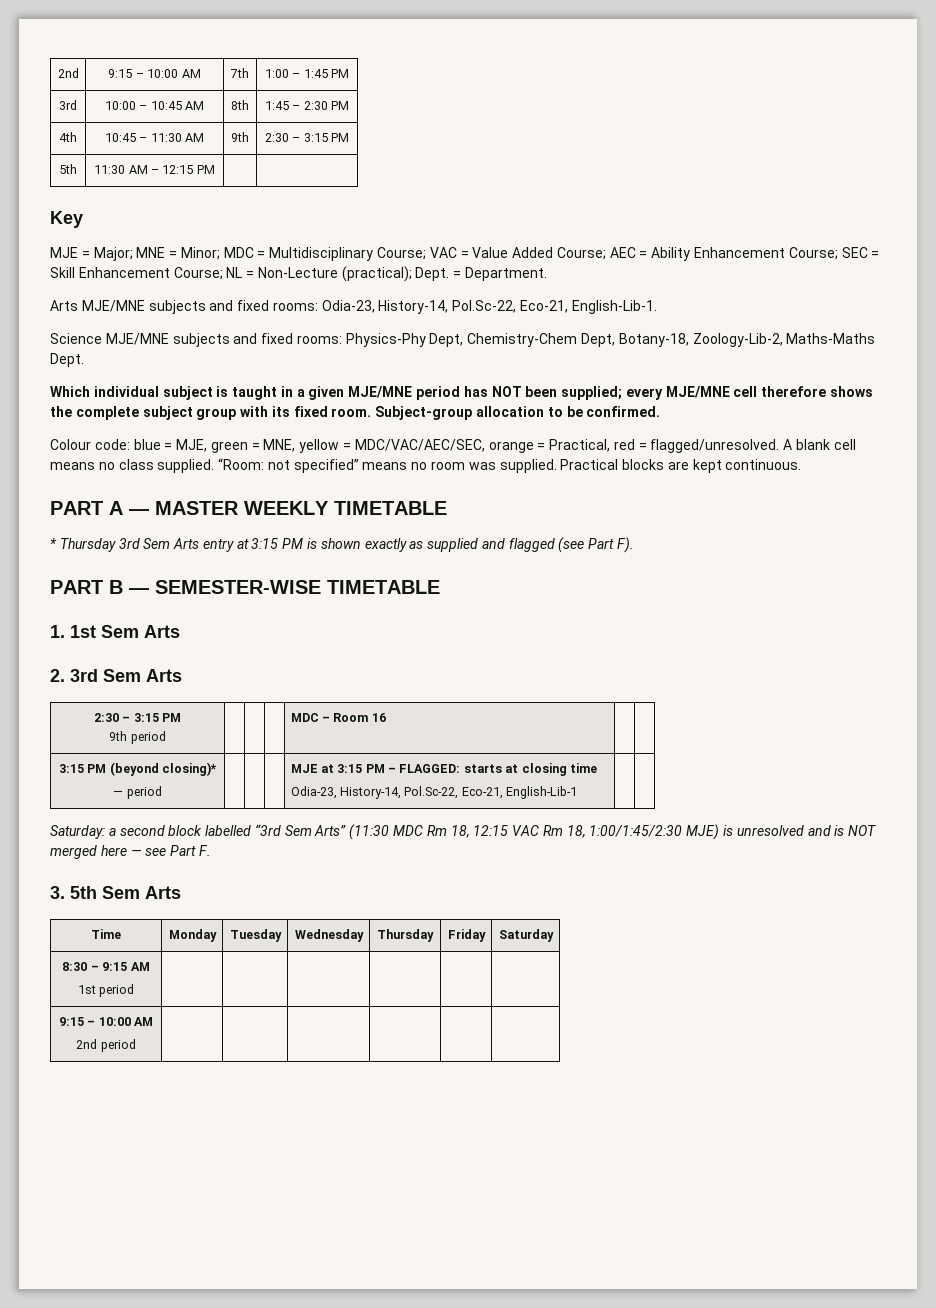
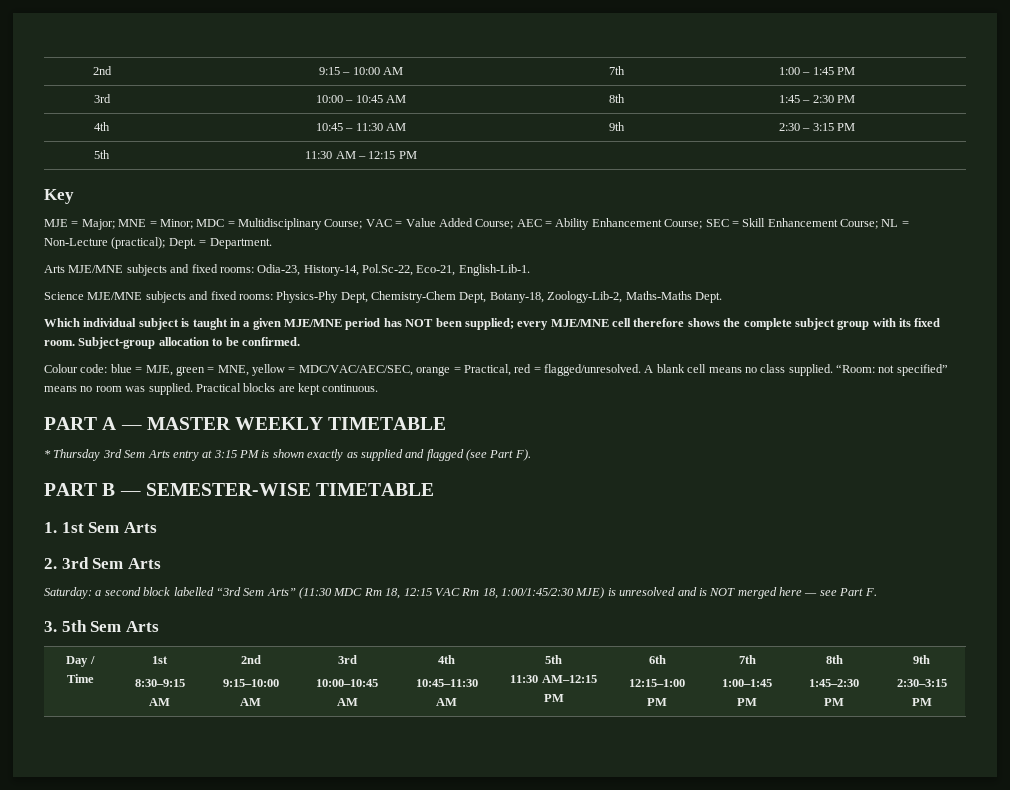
[93,713,182,722] [109,731,166,744] [290,713,386,722] [58,762,218,776] [113,786,162,799] [290,763,597,776] [290,786,578,799] // 2:30 – 3:15 PM // 9th period | | | | MDC – Room 16 | | // 3:15 PM (beyond closing)* // — period | | | | MJE at 3:15 PM – FLAGGED: starts at closing time // Odia-23, History-14, Pol.Sc-22, Eco-21, English-Lib-1 | | -> (161, 563) none
(181, 892) none -> [66,656,95,667] Day /
[168,929,217,942] [229,929,282,942] [294,929,364,942] [377,929,434,942] [447,929,486,942] [498,929,554,942] [62,962,150,971] [77,984,135,997] [58,1017,154,1026] [76,1039,136,1052] Monday | Tuesday | Wednesday | Thursday | Friday | Saturday // 8:30 – 9:15 AM // 1st period | | | | | | // 9:15 – 10:00 AM // 2nd period | | | | | | -> [152,656,168,664] [134,679,185,687] [149,698,170,706] [240,655,261,664] [222,679,279,687] [240,698,261,706] [337,655,357,664] [316,679,378,687] [336,698,358,706] [438,655,455,664] [415,679,478,687] [436,698,457,706] [545,655,562,664] [510,675,597,683] [543,694,564,702] [648,655,666,664] [628,679,685,687] [646,698,667,706] [738,655,756,664] [721,679,772,687] [736,698,757,706] [825,655,843,664] [808,679,859,687] [823,698,844,706] [912,655,930,664] [896,679,947,687] [911,698,932,706] 1st // 8:30–9:15 AM | 2nd // 9:15–10:00 AM | 3rd // 10:00–10:45 AM | 4th // 10:45–11:30 AM | 5th // 11:30 AM–12:15 PM | 6th // 12:15–1:00 PM | 7th // 1:00–1:45 PM | 8th // 1:45–2:30 PM | 9th // 2:30–3:15 PM

